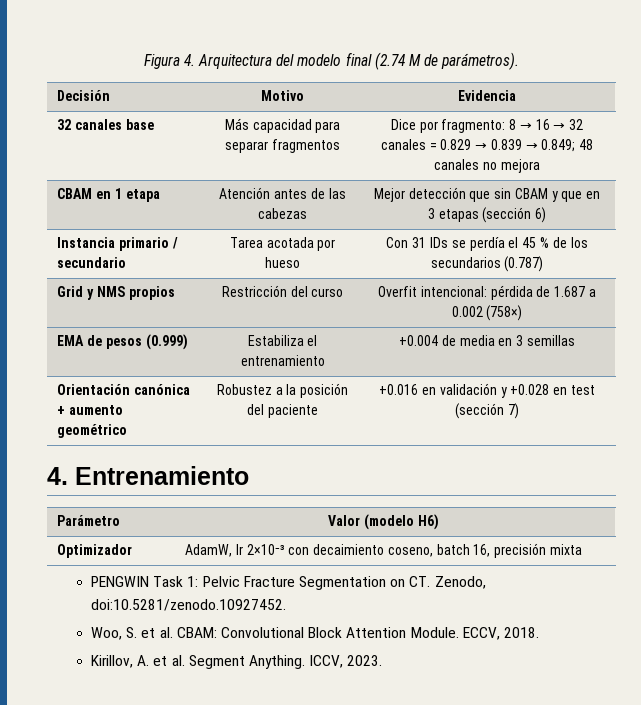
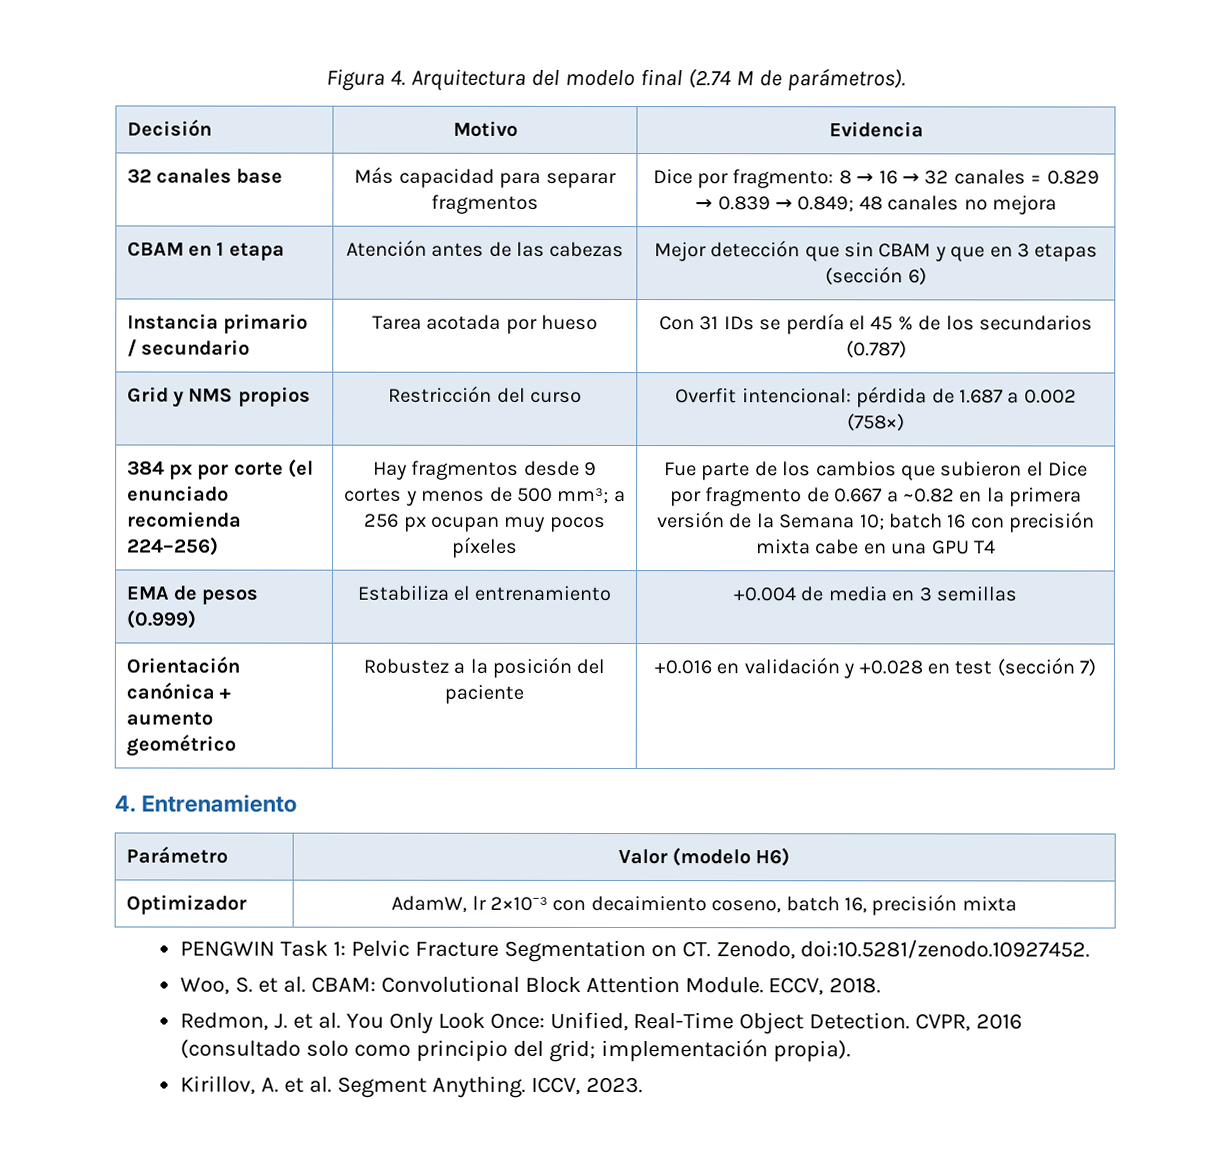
(523, 313) none -> [126,458,315,480] [126,485,229,502] [126,511,242,528] [126,536,219,556] [372,460,598,480] [344,486,626,506] [364,513,606,532] [452,536,518,558] [663,461,1089,481] [669,487,1083,507] [656,511,1096,533] [756,539,996,555] // 384 px por corte (el enunciado recomienda 224–256) | Hay fragmentos desde 9 cortes y menos de 500 mm³; a 256 px ocupan muy pocos píxeles | Fue parte de los cambios que subieron el Dice por fragmento de 0.667 a ~0.82 en la primera versión de la Semana 10; batch 16 con precisión mixta cabe en una GPU T4
(539, 632) none -> [180,1011,1024,1035] [180,1038,851,1063] // Redmon, J. et al. You Only Look Once: Unified, Real-Time Object Detection. CVPR, 2016 (consultado solo como principio del grid; implementación propia).

